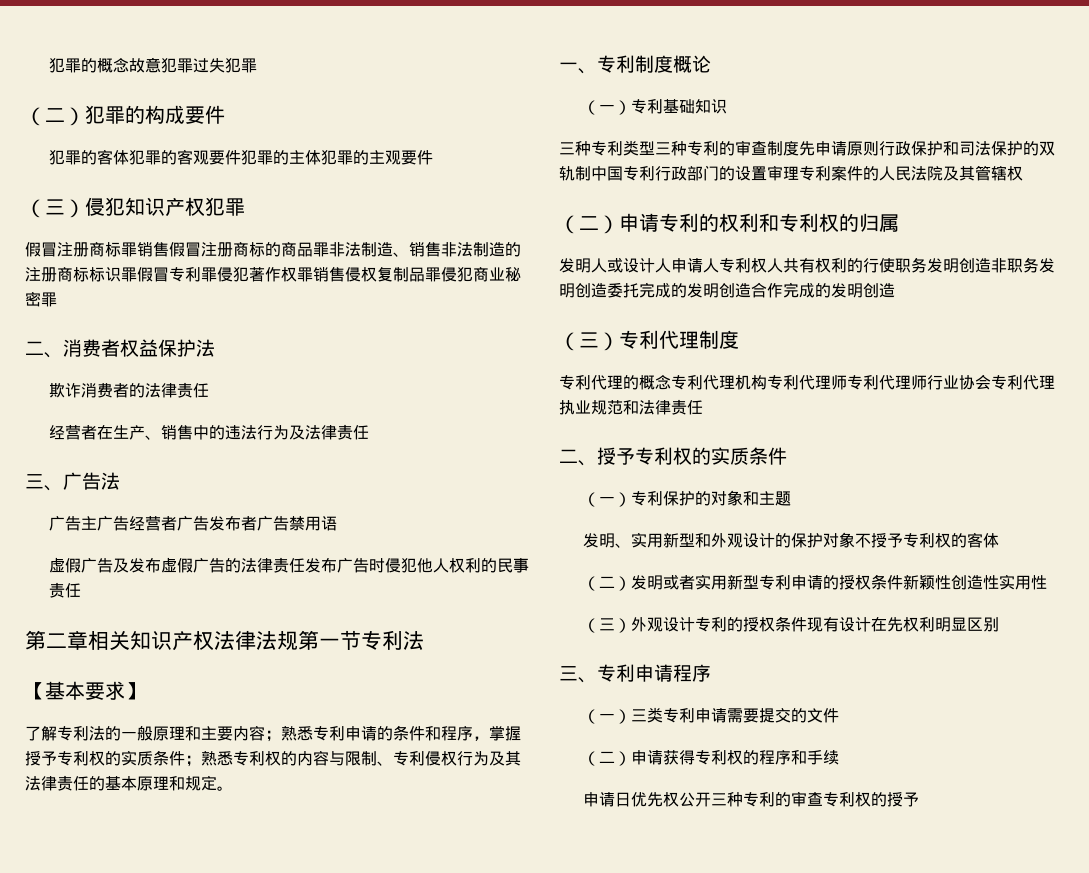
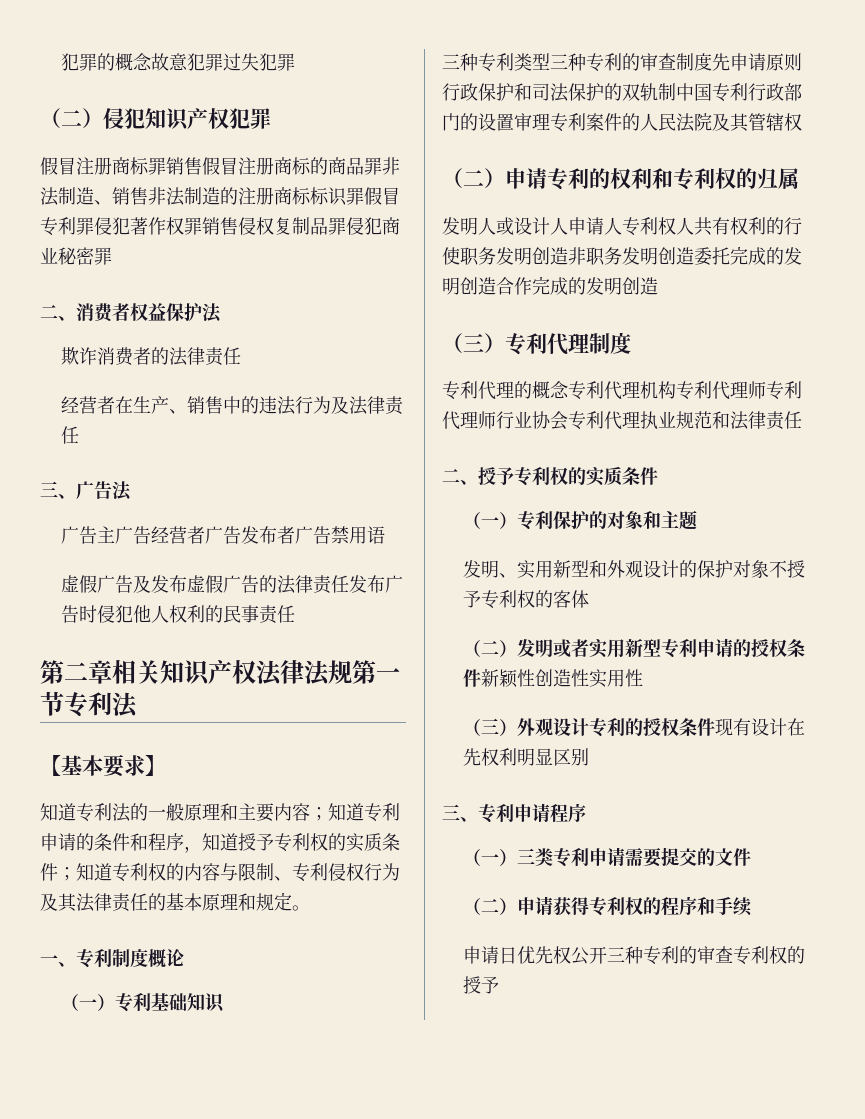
[85,105,225,124] [48,149,433,165] [25,199,85,218] 犯罪的构成要件 // 犯罪的客体犯罪的客观要件犯罪的主体犯罪的主观要件 // （三） -> (103, 118) none
[25,726,57,741] 了解 -> [40,803,76,821] 知道
[281,725,313,741] 熟悉 -> [328,803,364,821] 知道
[489,726,521,741] 掌握 -> [202,833,238,851] 知道
[201,750,233,766] 熟悉 -> [76,863,112,881] 知道

